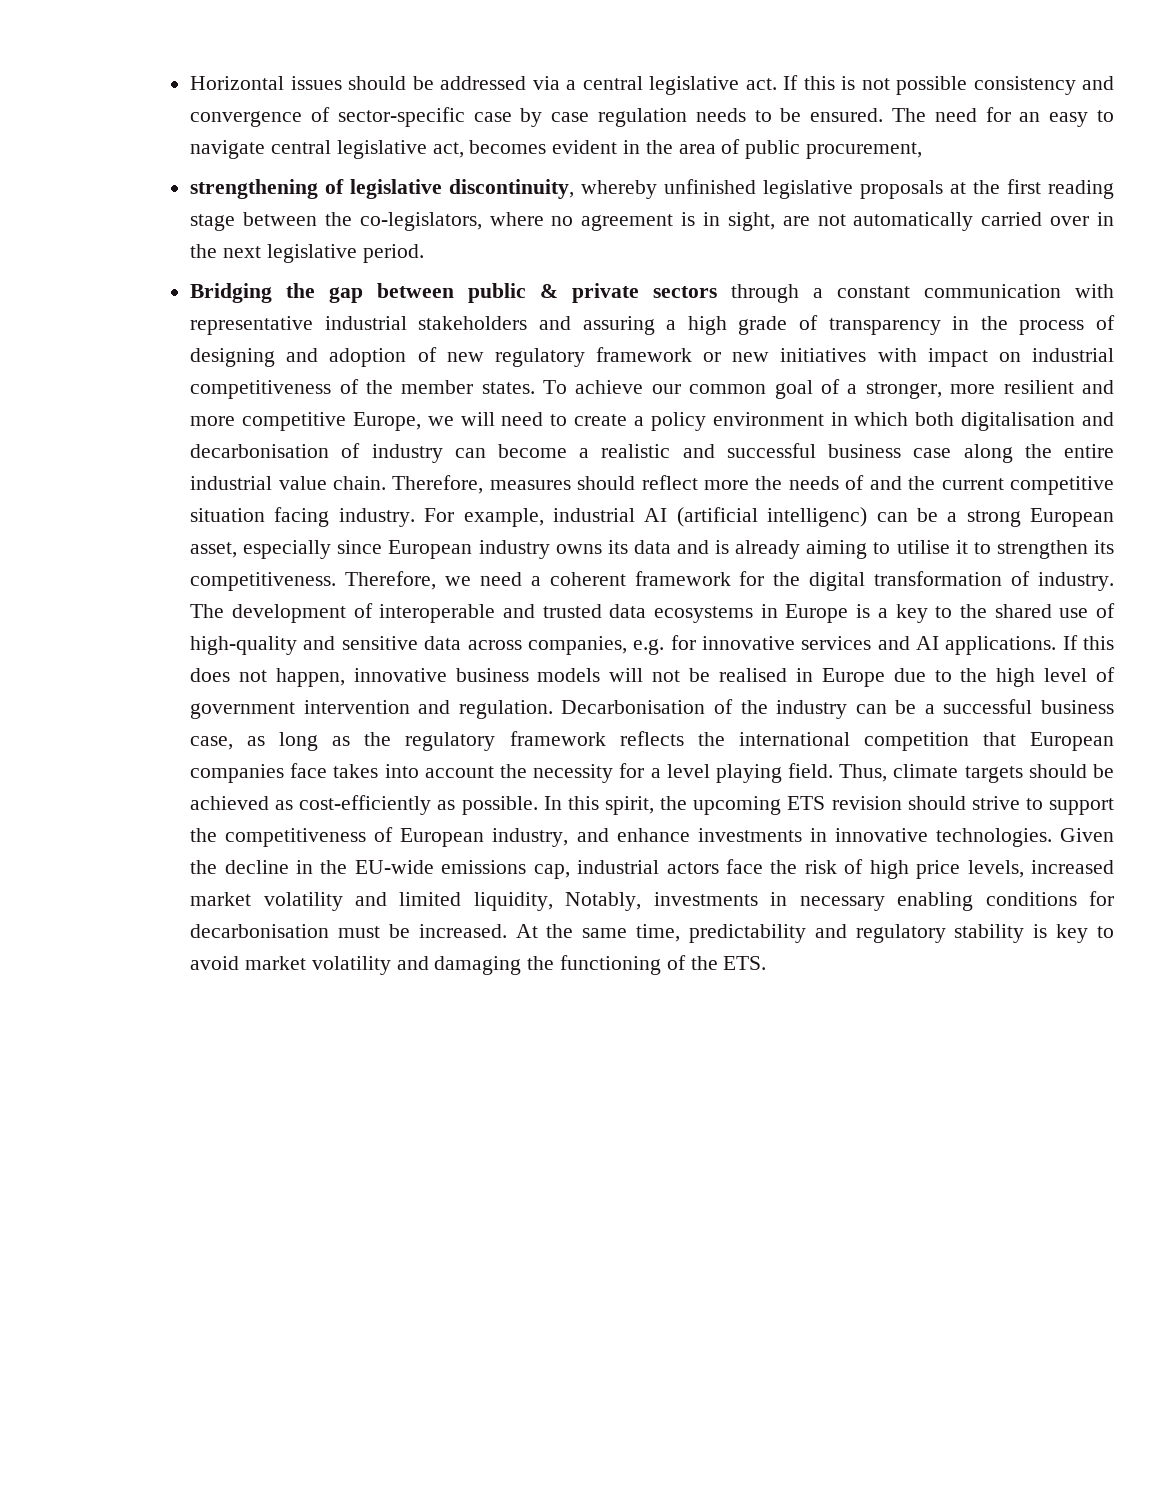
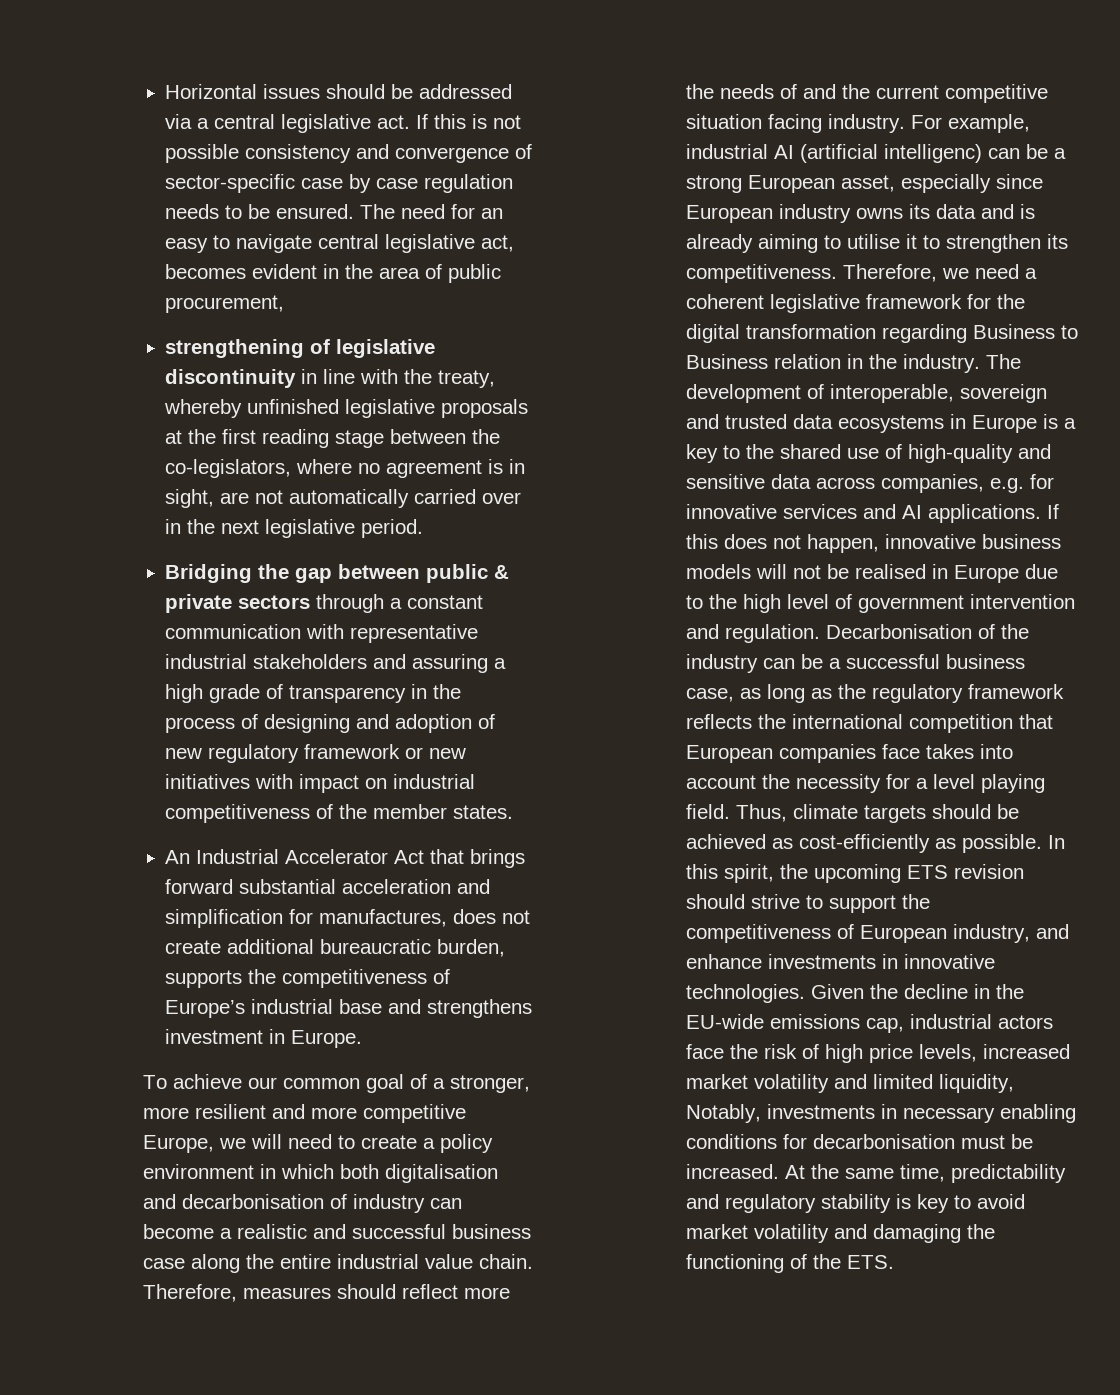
[449,179,575,199] discontinuity, -> [165,369,496,388] discontinuity in line with the treaty,
(535, 388) none -> [165,849,526,868] [165,879,491,894] [165,909,531,928] [165,939,506,957] [165,969,451,988] [165,999,533,1018] [165,1029,363,1048] // An Industrial Accelerator Act that brings forward substantial acceleration and simplification for manufactures, does not create additional bureaucratic burden, supports the competitiveness of Europe’s industrial base and strengthens investment in Europe. //
(626, 579) none -> [769,294,860,313] legislative
[1011,571,1031,586] of -> [881,324,1078,343] [685,354,897,369] regarding Business to Business relation in the
[379,604,496,623] interoperable -> [829,384,1047,403] interoperable, sovereign

